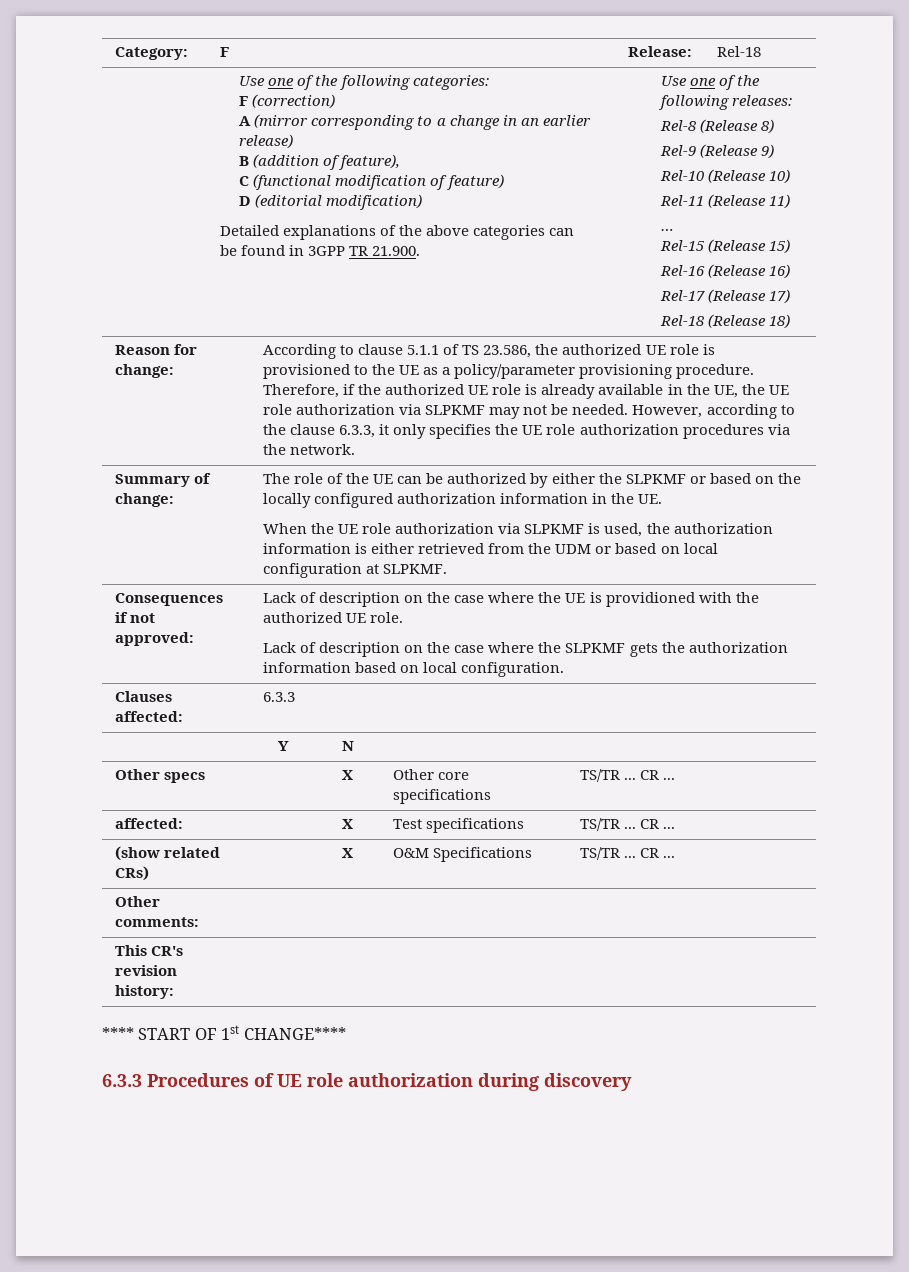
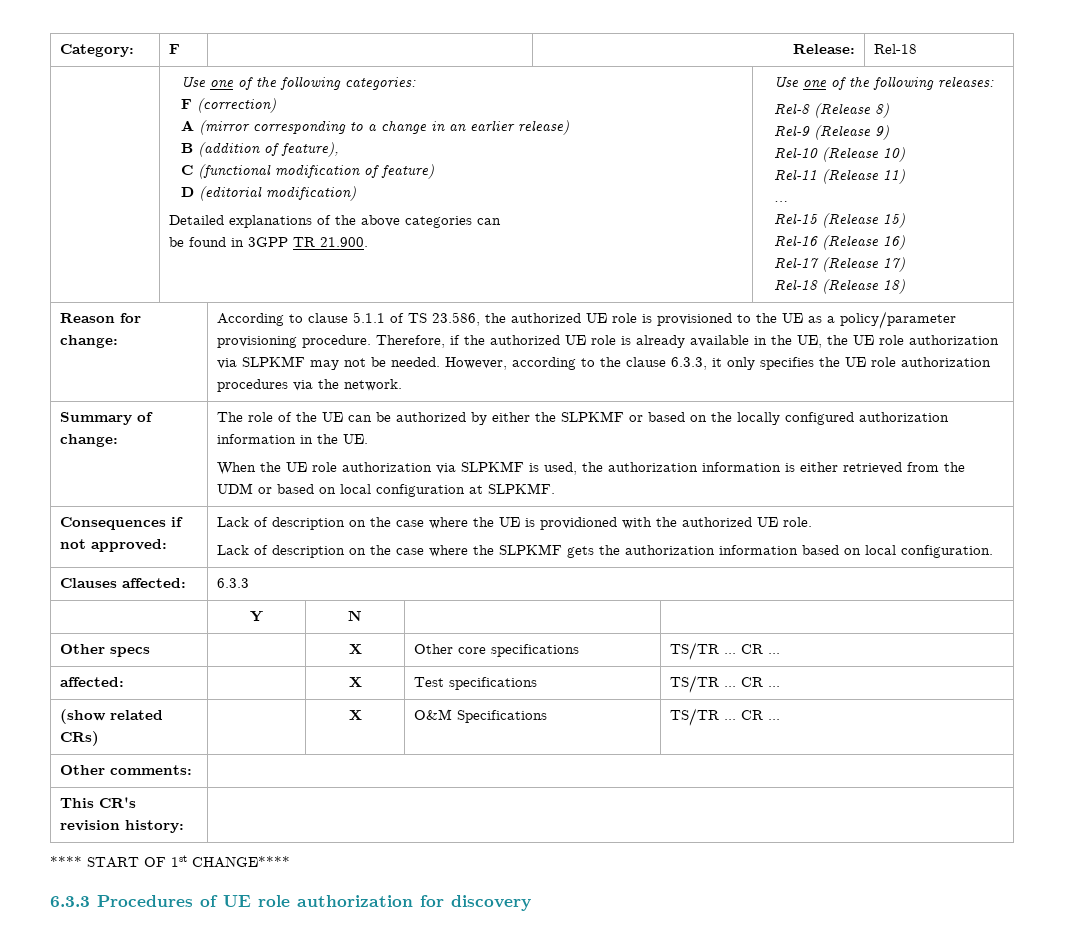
[478,1073,539,1091] during -> [420,895,444,907] for

